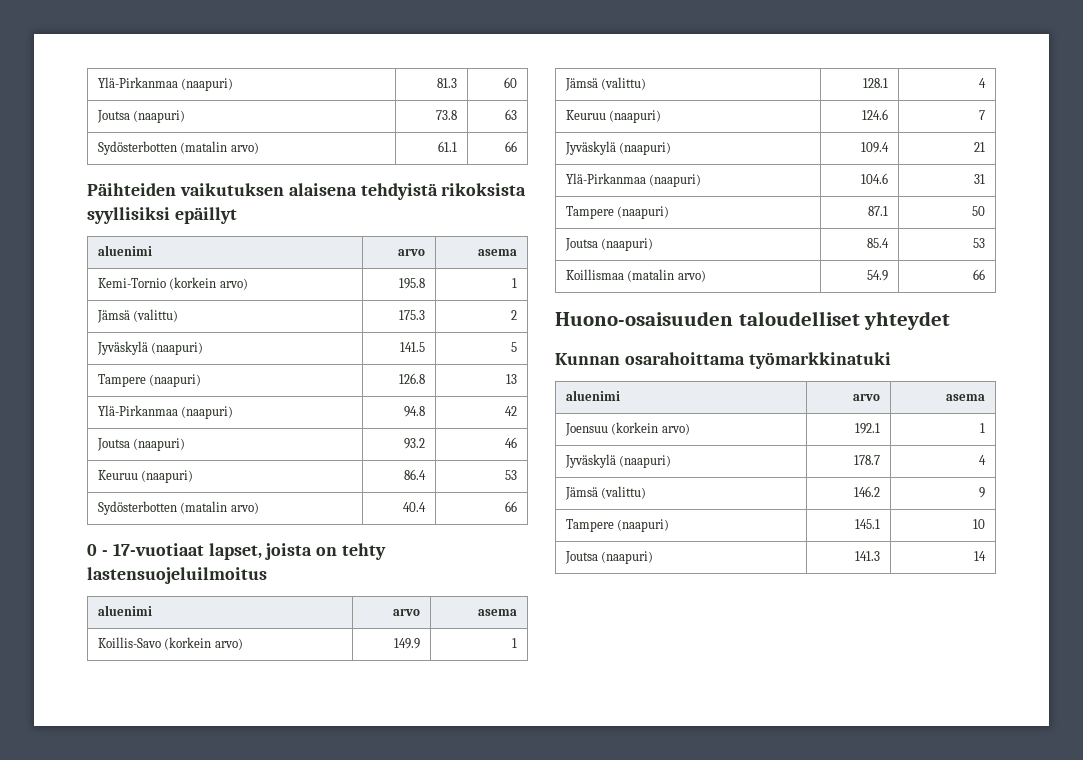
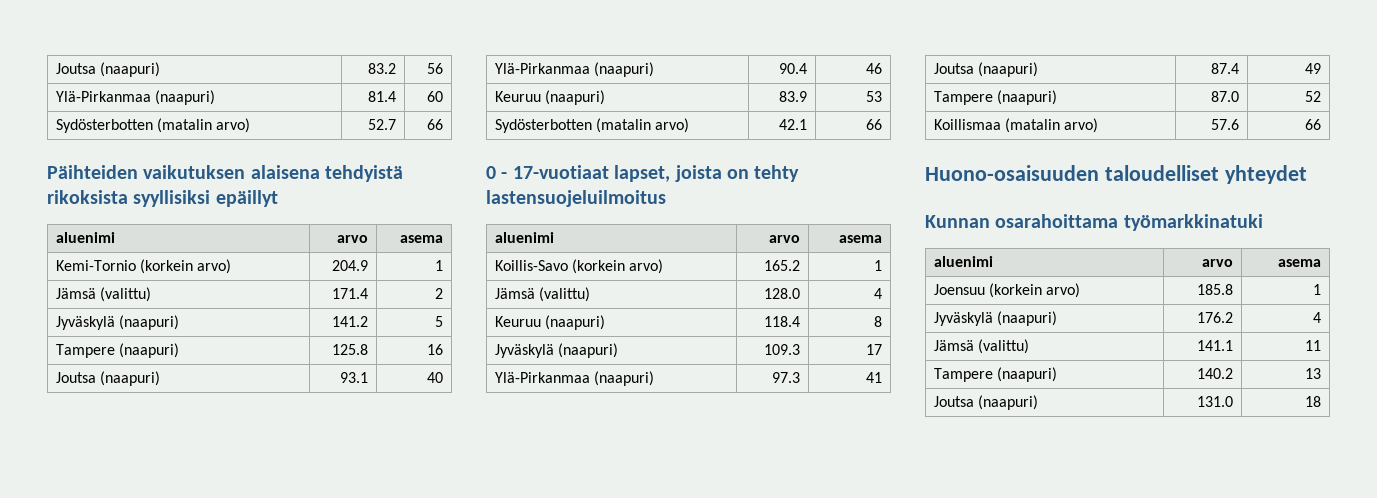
[97,77,234,91] [437,78,458,88] Ylä-Pirkanmaa (naapuri) | 81.3 -> [55,62,160,77] [368,63,397,74] [427,63,444,74] [55,90,215,105] [368,91,397,102] Joutsa (naapuri) | 83.2 | 56 // Ylä-Pirkanmaa (naapuri) | 81.4
[96,110,186,123] [436,110,458,120] [505,109,518,120] [97,141,259,155] [438,141,458,152] // Joutsa (naapuri) | 73.8 | 63 // Sydösterbotten (matalin arvo) | 61.1 -> [55,118,250,133] [368,119,397,130] // Sydösterbotten (matalin arvo) | 52.7
[399,278,426,289] [512,278,518,288] [96,309,179,323] [399,310,426,320] 195.8 | 1 // Jämsä (valittu) | 175.3 -> [332,260,369,271] [435,260,444,271] [55,287,151,302] [332,288,369,299] 204.9 | 1 // Jämsä (valittu) | 171.4
[400,342,426,352] 141.5 -> [332,316,369,327] 141.2
[399,373,426,384] [506,374,518,384] [97,405,234,419] [404,406,426,417] [505,406,518,416] [96,438,186,451] [404,438,426,449] 126.8 | 13 // Ylä-Pirkanmaa (naapuri) | 94.8 | 42 // Joutsa (naapuri) | 93.2 -> [332,344,369,355] [427,344,444,355] [55,371,160,386] [340,372,369,383] [427,372,444,383] [494,62,654,77] [779,63,808,74] 125.8 | 16 // Joutsa (naapuri) | 93.1 | 40 // Ylä-Pirkanmaa (naapuri) | 90.4
[404,469,427,480] 86.4 -> [779,91,808,102] 83.9
[403,502,427,512] 40.4 -> [779,119,808,130] 42.1
[394,638,421,649] [512,638,518,648] [564,77,647,91] [863,78,889,88] 149.9 | 1 // Jämsä (valittu) | 128.1 -> [764,260,801,271] [874,260,883,271] [494,287,590,302] [764,288,801,299] 165.2 | 1 // Jämsä (valittu) | 128.0
[862,109,889,120] [979,110,986,120] [564,141,672,155] [861,142,890,153] [974,142,986,152] [565,173,702,187] [861,173,889,184] [974,174,986,184] [565,206,670,219] [868,206,889,216] [972,206,986,216] [564,238,654,251] [867,238,890,248] [973,238,986,248] 124.6 | 7 // Jyväskylä (naapuri) | 109.4 | 21 // Ylä-Pirkanmaa (naapuri) | 104.6 | 31 // Tampere (naapuri) | 87.1 | 50 // Joutsa (naapuri) | 85.4 | 53 -> [764,316,801,327] [874,316,883,327] [494,343,618,358] [764,344,801,355] [866,344,883,355] [494,371,654,386] [772,372,801,383] [866,372,883,383] [933,62,1038,77] [1211,63,1240,74] [1305,63,1322,74] [933,90,1057,105] [1211,91,1240,102] [1305,91,1322,102] 118.4 | 8 // Jyväskylä (naapuri) | 109.3 | 17 // Ylä-Pirkanmaa (naapuri) | 97.3 | 41 // Joutsa (naapuri) | 87.4 | 49 // Tampere (naapuri) | 87.0 | 52
[867,270,889,281] 54.9 -> [1211,119,1240,130] 57.6
[855,423,881,434] 192.1 -> [1197,284,1234,295] 185.8
[854,455,881,465] 178.7 -> [1197,312,1234,323] 176.2
[854,486,881,497] [979,487,986,498] [565,519,670,532] [855,519,881,529] [973,519,986,529] [564,551,654,564] [855,551,881,561] [974,551,987,561] 146.2 | 9 // Tampere (naapuri) | 145.1 | 10 // Joutsa (naapuri) | 141.3 | 14 -> [1197,340,1234,351] [1305,340,1322,351] [933,367,1057,382] [1197,368,1234,379] [1305,368,1322,379] [933,395,1038,410] [1197,396,1234,407] [1305,396,1322,407] 141.1 | 11 // Tampere (naapuri) | 140.2 | 13 // Joutsa (naapuri) | 131.0 | 18

